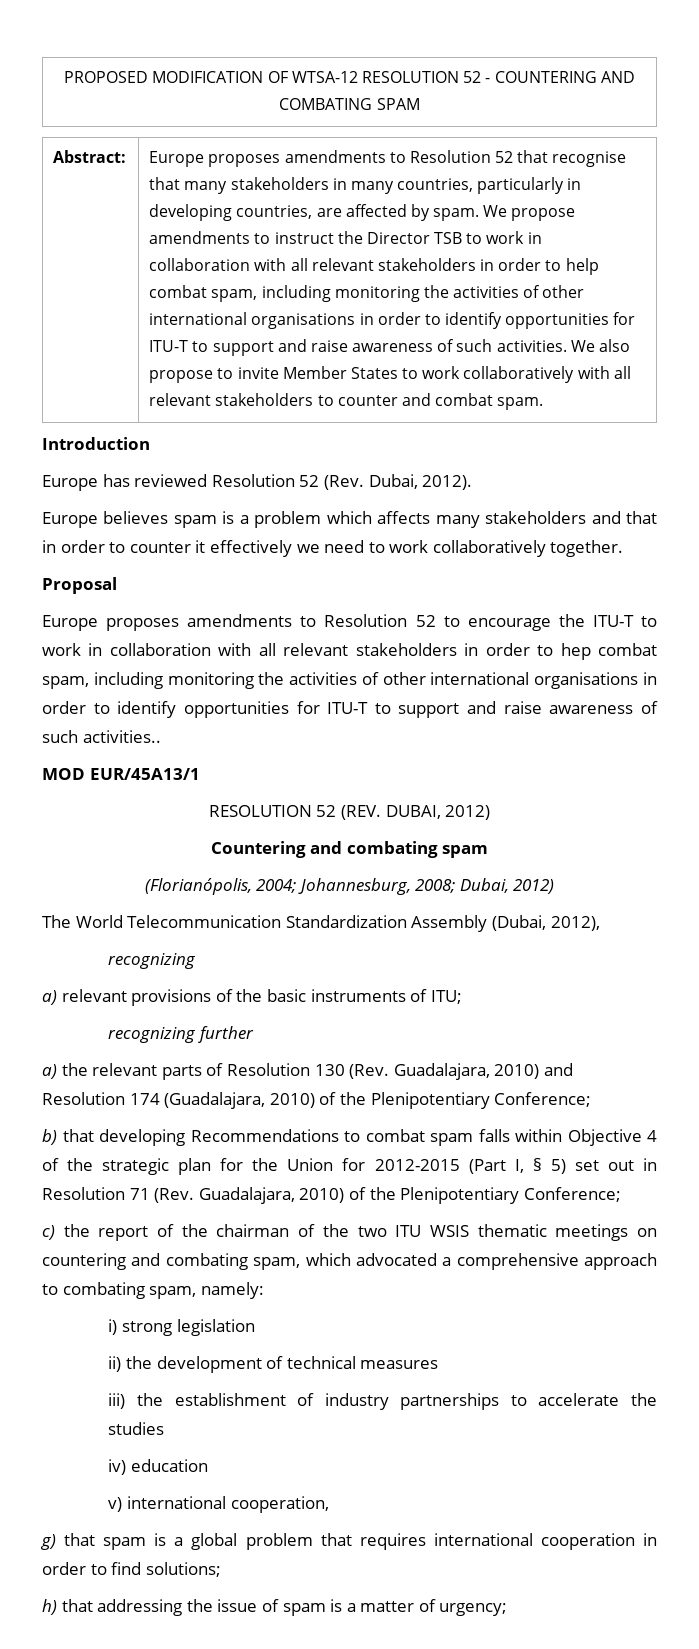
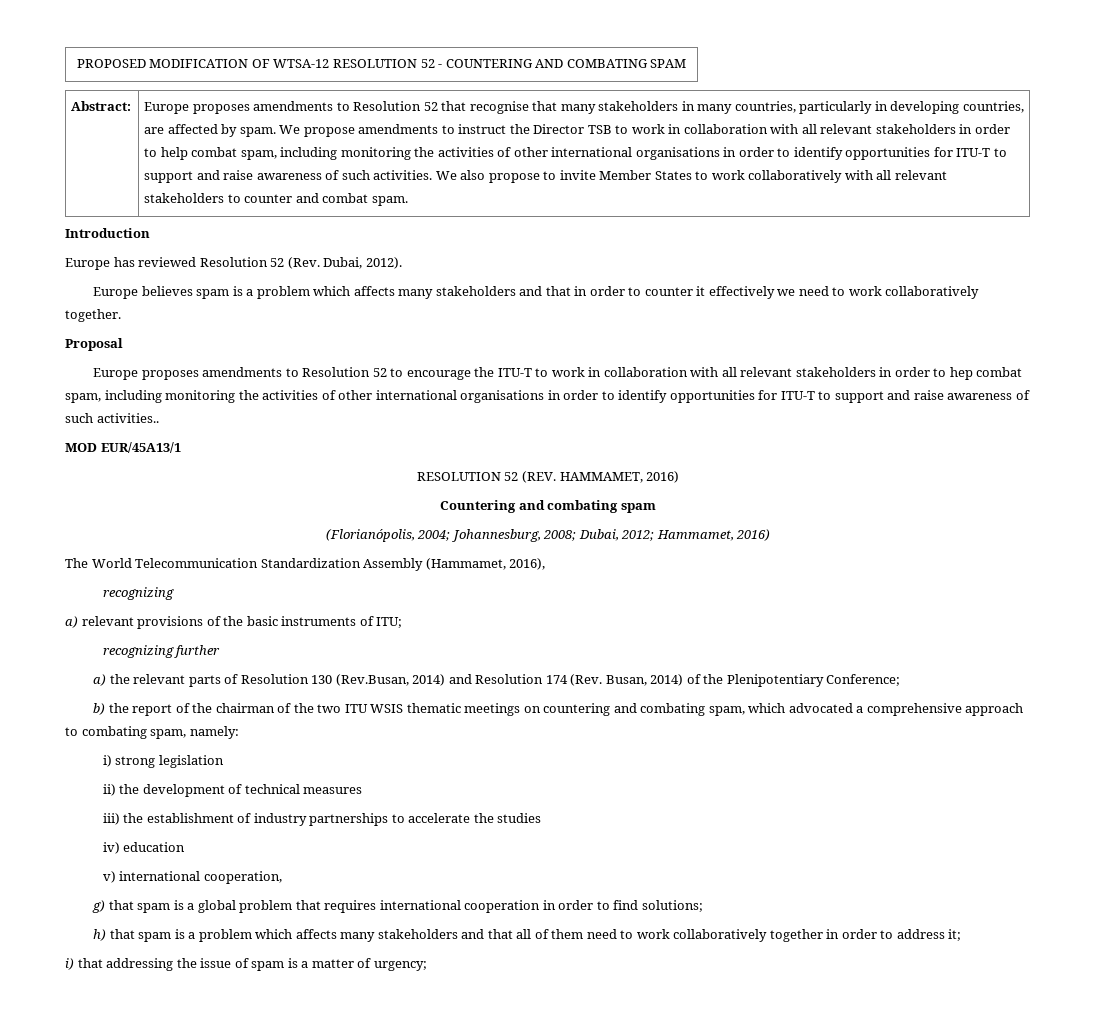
[385,805,491,820] DUBAI, 2012) -> [559,471,680,483] HAMMAMET, 2016)
[513,879,555,894] 2012) -> [621,529,771,541] 2012; Hammamet, 2016)
[491,915,600,931] (Dubai, 2012), -> [425,558,546,570] (Hammamet, 2016),
[349,1063,573,1080] [42,1092,315,1109] (Rev. Guadalajara, 2010) and Resolution 174 (Guadalajara, 2010) -> [335,674,684,686] (Rev.Busan, 2014) and Resolution 174 (Rev. Busan, 2014)
[62,1129,657,1146] [42,1158,658,1175] [42,1187,621,1204] [42,1225,55,1240] that developing Recommendations to combat spam falls within Objective 4 of the strategic plan for the Union for 2012-2015 (Part I, § 5) set out in Resolution 71 (Rev. Guadalajara, 2010) of the Plenipotentiary Conference; // c) -> (106, 709) none
(93, 1605) none -> [138,929,962,942] [65,958,103,970] spam is a problem which affects many stakeholders and that all of them need to work collaboratively together in order to address it; // i) that

